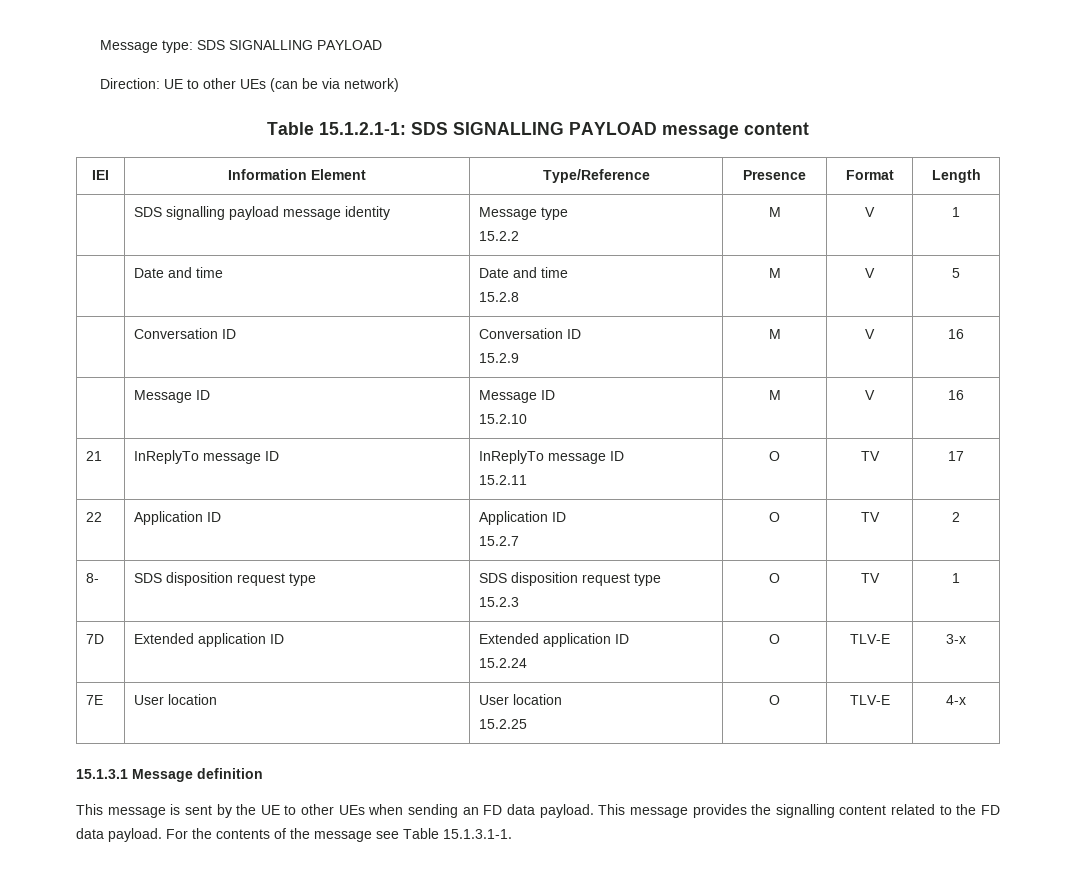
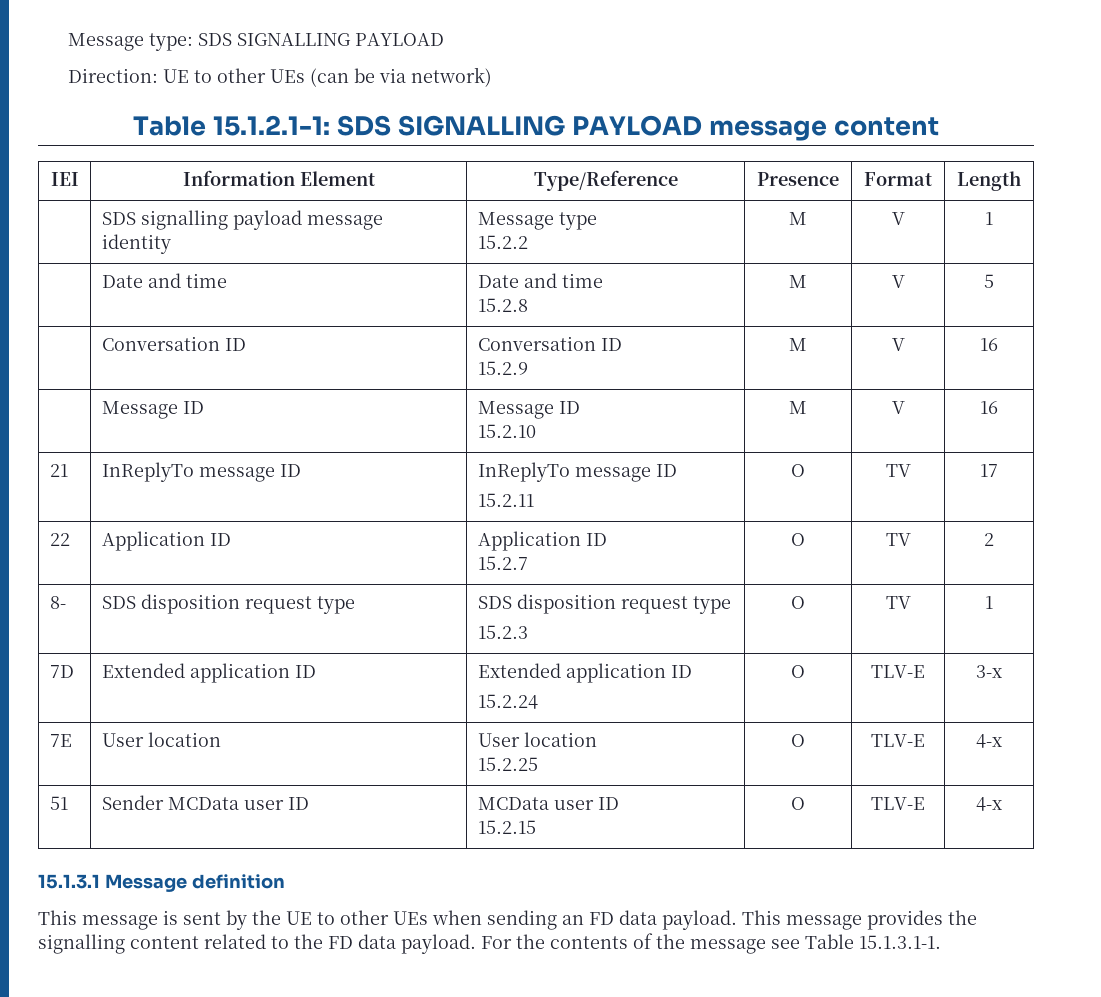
(966, 700) none -> [49,796,68,810] [101,795,309,810] [477,797,619,810] [477,820,536,834] [791,797,805,810] [871,797,925,810] [976,797,1002,811] // 51 | Sender MCData user ID | MCData user ID // 15.2.15 | O | TLV-E | 4-x

